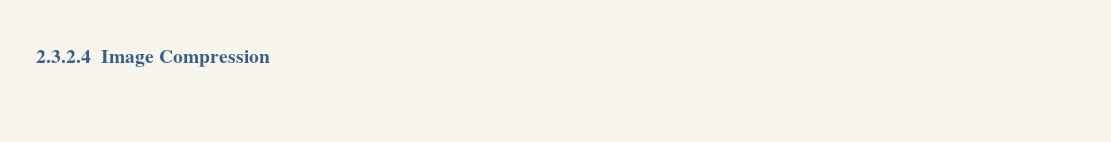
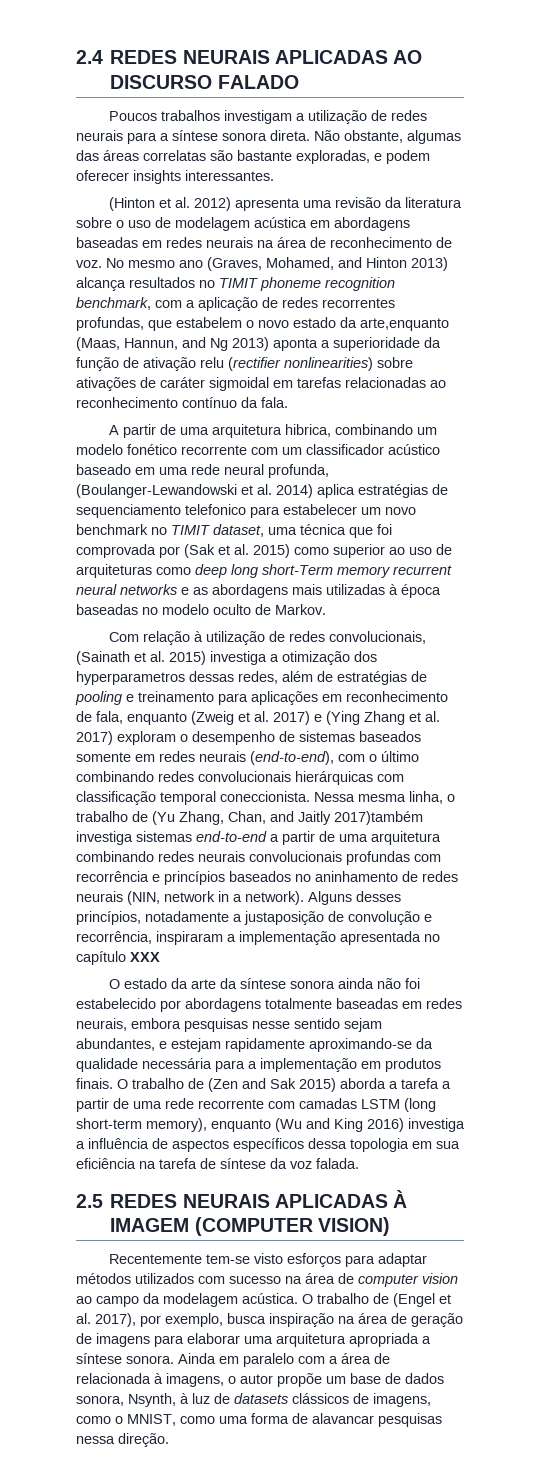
[36,50,271,67] 2.3.2.4 Image Compression -> [76,50,423,64] [110,75,299,89] [108,110,427,124] [76,130,461,144] [76,150,430,164] [76,170,274,184] [108,197,462,211] [76,217,410,231] [76,237,452,248] [76,257,448,271] [76,277,395,291] [76,297,395,311] [76,317,449,331] [76,337,441,351] [76,357,413,371] [76,377,446,391] [76,397,288,408] [108,424,437,438] [76,444,440,455] [76,464,329,478] [76,484,448,498] [76,504,416,518] [76,524,392,538] [76,544,452,558] [76,564,452,578] [76,584,441,598] [76,604,326,615] [108,631,426,645] [76,651,377,665] [76,671,427,685] [75,691,448,705] [76,711,440,725] [76,731,421,745] [76,751,419,765] [76,771,404,785] [76,791,455,805] [76,811,423,825] [76,831,441,845] [76,851,441,865] [76,871,458,885] [76,891,401,905] [76,911,432,925] [76,931,440,945] [76,951,160,965] [108,978,420,989] [76,998,462,1012] [76,1018,382,1032] [76,1038,433,1052] [76,1058,441,1072] [76,1078,451,1092] [76,1098,436,1112] [76,1118,465,1132] [76,1138,460,1152] [76,1158,359,1169] [76,1190,408,1208] [110,1217,390,1236] [108,1253,427,1267] [76,1273,458,1287] [76,1293,451,1307] [76,1313,463,1327] [76,1333,431,1347] [76,1353,390,1367] [76,1373,444,1387] [76,1393,431,1407] [76,1413,442,1427] [76,1433,169,1447] 2.4 REDES NEURAIS APLICADAS AO DISCURSO FALADO // Poucos trabalhos investigam a utilização de redes neurais para a síntese sonora direta. Não obstante, algumas das áreas correlatas são bastante exploradas, e podem oferecer insights interessantes. // (Hinton et al. 2012) apresenta uma revisão da literatura sobre o uso de modelagem acústica em abordagens baseadas em redes neurais na área de reconhecimento de voz. No mesmo ano (Graves, Mohamed, and Hinton 2013) alcança resultados no TIMIT phoneme recognition benchmark, com a aplicação de redes recorrentes profundas, que estabelem o novo estado da arte,enquanto (Maas, Hannun, and Ng 2013) aponta a superioridade da função de ativação relu (rectifier nonlinearities) sobre ativações de caráter sigmoidal em tarefas relacionadas ao reconhecimento contínuo da fala. // A partir de uma arquitetura hibrica, combinando um modelo fonético recorrente com um classificador acústico baseado em uma rede neural profunda, (Boulanger-Lewandowski et al. 2014) aplica estratégias de sequenciamento telefonico para estabelecer um novo benchmark no TIMIT dataset, uma técnica que foi comprovada por (Sak et al. 2015) como superior ao uso de arquiteturas como deep long short-Term memory recurrent neural networks e as abordagens mais utilizadas à época baseadas no modelo oculto de Markov. // Com relação à utilização de redes convolucionais, (Sainath et al. 2015) investiga a otimização dos hyperparametros dessas redes, além de estratégias de pooling e treinamento para aplicações em reconhecimento de fala, enquanto (Zweig et al. 2017) e (Ying Zhang et al. 2017) exploram o desempenho de sistemas baseados somente em redes neurais (end-to-end), com o último combinando redes convolucionais hierárquicas com classificação temporal coneccionista. Nessa mesma linha, o trabalho de (Yu Zhang, Chan, and Jaitly 2017)também investiga sistemas end-to-end a partir de uma arquitetura combinando redes neurais convolucionais profundas com recorrência e princípios baseados no aninhamento de redes neurais (NIN, network in a network). Alguns desses princípios, notadamente a justaposição de convolução e recorrência, inspiraram a implementação apresentada no capítulo XXX // O estado da arte da síntese sonora ainda não foi estabelecido por abordagens totalmente baseadas em redes neurais, embora pesquisas nesse sentido sejam abundantes, e estejam rapidamente aproximando-se da qualidade necessária para a implementação em produtos finais. O trabalho de (Zen and Sak 2015) aborda a tarefa a partir de uma rede recorrente com camadas LSTM (long short-term memory), enquanto (Wu and King 2016) investiga a influência de aspectos específicos dessa topologia em sua eficiência na tarefa de síntese da voz falada. // 2.5 REDES NEURAIS APLICADAS À IMAGEM (COMPUTER VISION) // Recentemente tem-se visto esforços para adaptar métodos utilizados com sucesso na área de computer vision ao campo da modelagem acústica. O trabalho de (Engel et al. 2017), por exemplo, busca inspiração na área de geração de imagens para elaborar uma arquitetura apropriada a síntese sonora. Ainda em paralelo com a área de relacionada à imagens, o autor propõe um base de dados sonora, Nsynth, à luz de datasets clássicos de imagens, como o MNIST, como uma forma de alavancar pesquisas nessa direção.

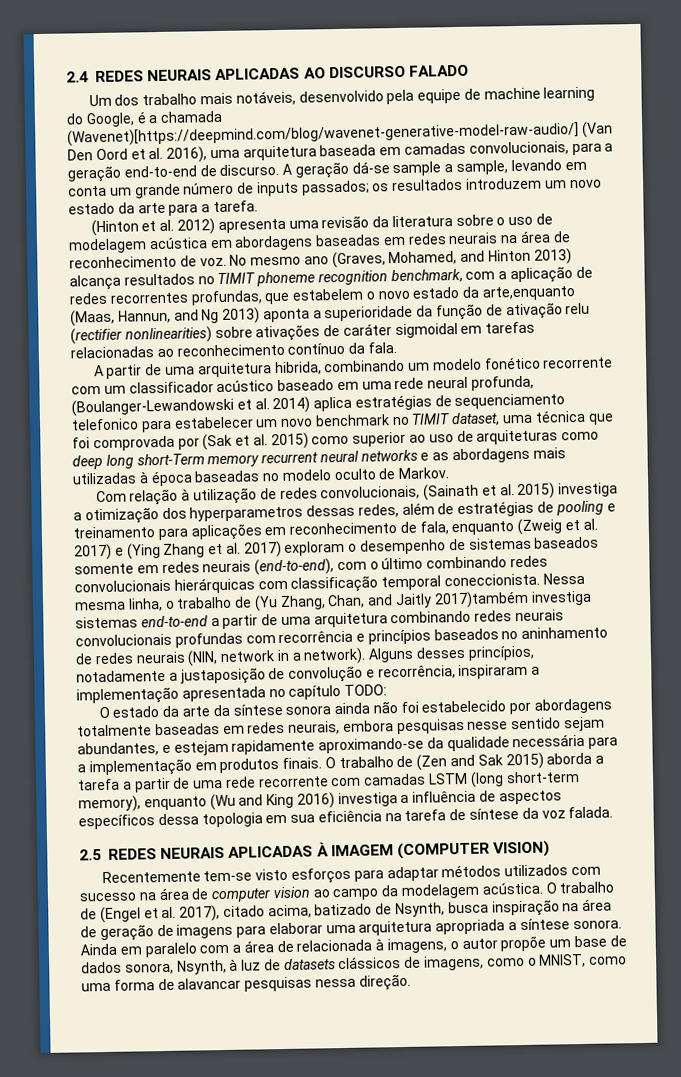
[108,110,427,124] [76,130,461,144] [76,150,430,164] [76,170,274,184] Poucos trabalhos investigam a utilização de redes neurais para a síntese sonora direta. Não obstante, algumas das áreas correlatas são bastante exploradas, e podem oferecer insights interessantes. -> [88,86,596,107] [66,110,224,128] [67,121,613,147] [67,141,614,163] [67,159,587,183] [68,177,602,199] [68,200,258,216] Um dos trabalho mais notáveis, desenvolvido pela equipe de machine learning do Google, é a chamada (Wavenet)[https://deepmind.com/blog/wavenet-generative-model-raw-audio/] (Van Den Oord et al. 2016), uma arquitetura baseada em camadas convolucionais, para a geração end-to-end de discurso. A geração dá-se sample a sample, levando em conta um grande número de inputs passados; os resultados introduzem um novo estado da arte para a tarefa.
[284,424,331,437] hibrica, -> [274,361,322,376] hibrida,
[130,952,160,962] XXX -> [344,684,388,696] TODO:
[140,1313,223,1327] por exemplo, -> [222,902,446,919] citado acima, batizado de Nsynth,

